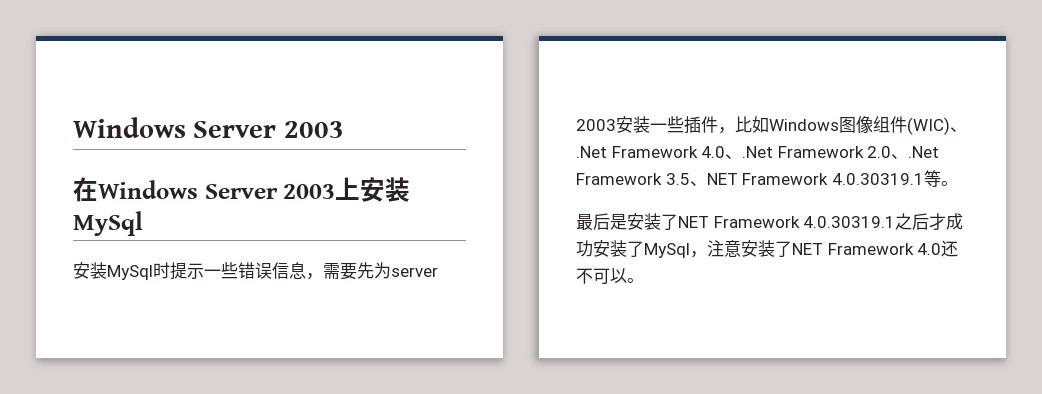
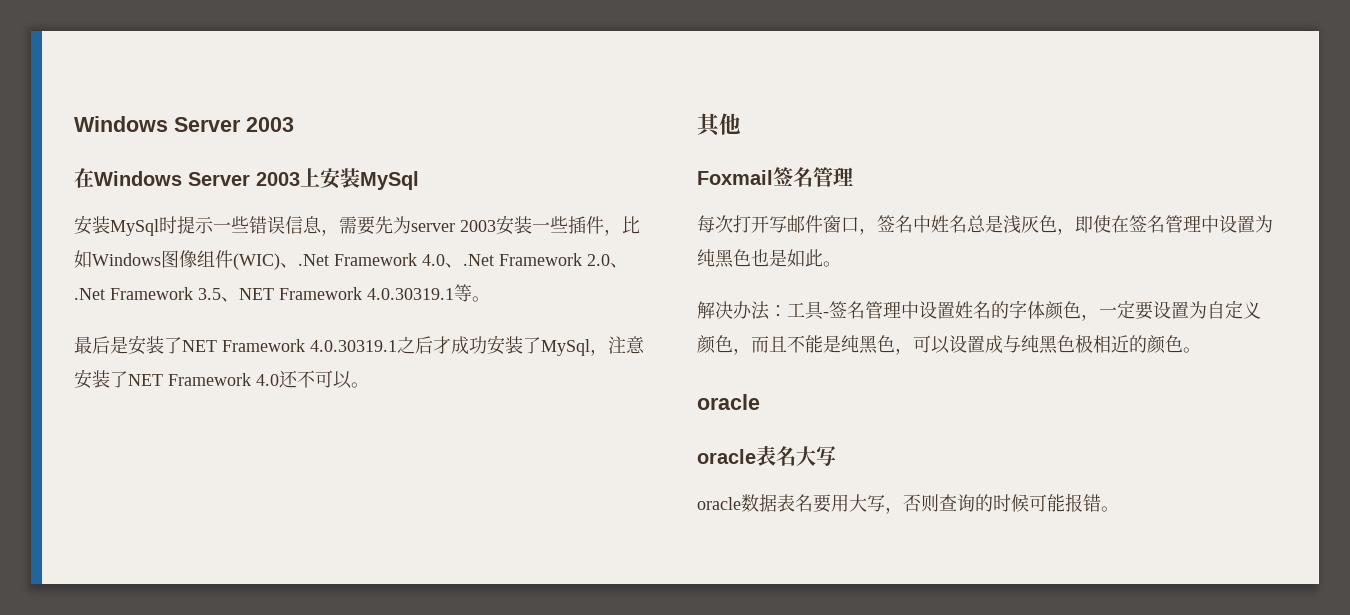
(644, 280) none -> [697,113,741,137] [697,167,853,187] [697,215,1273,235] [697,249,841,268] [697,300,1261,321] [697,334,1201,355] [697,394,760,410] [697,446,836,466] [697,493,1119,514] // 其他 // Foxmail签名管理 // 每次打开写邮件窗口，签名中姓名总是浅灰色，即使在签名管理中设置为纯黑色也是如此。 // 解决办法：工具-签名管理中设置姓名的字体颜色，一定要设置为自定义颜色，而且不能是纯黑色，可以设置成与纯黑色极相近的颜色。 // oracle // oracle表名大写 // oracle数据表名要用大写，否则查询的时候可能报错。

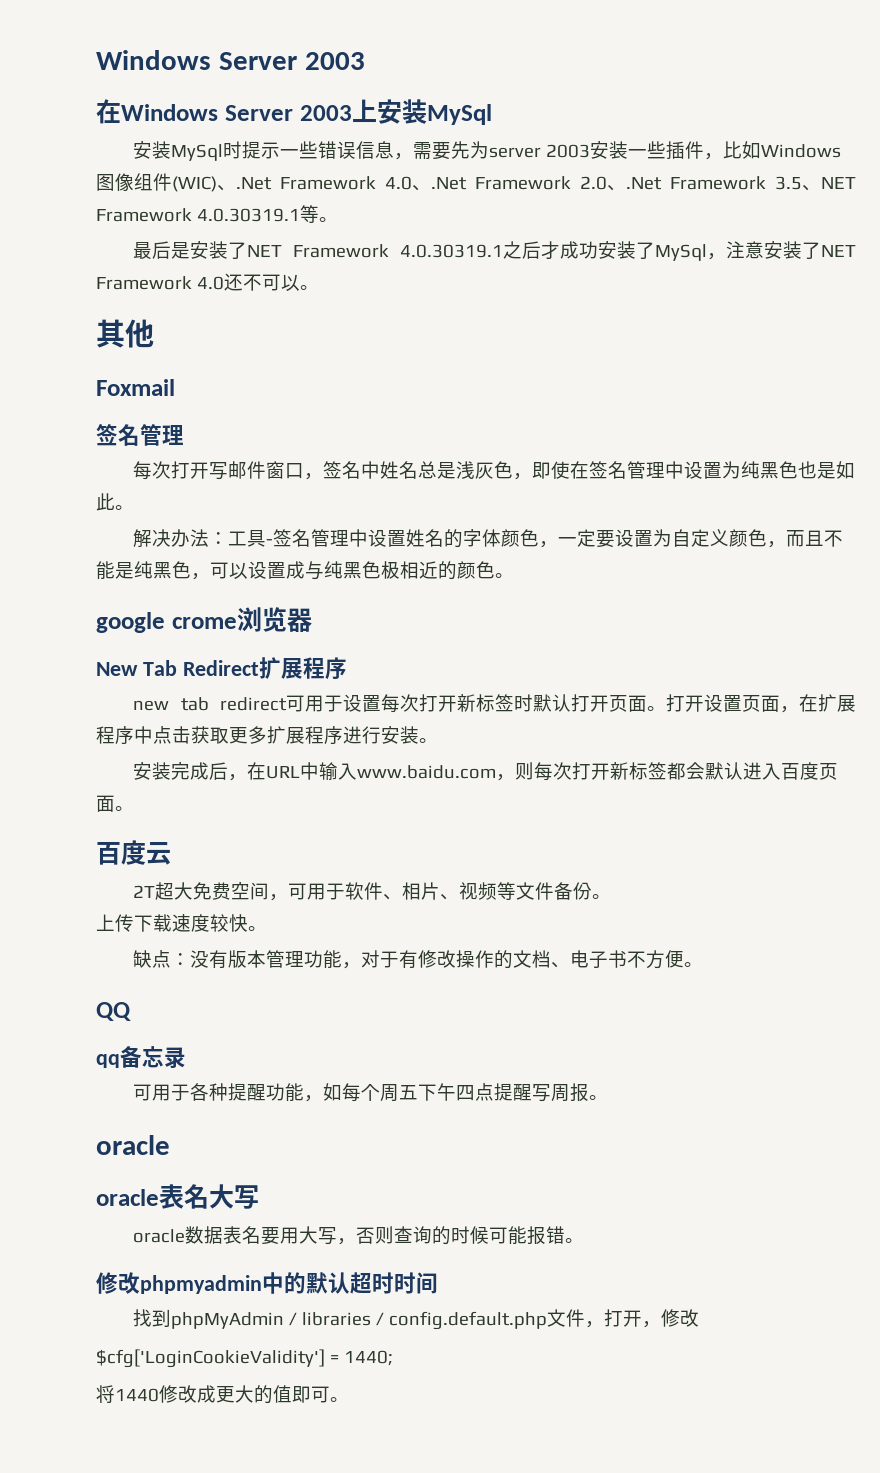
(773, 177) none -> (175, 387) //
(1201, 350) none -> [96,607,312,633] [96,657,347,680] [133,694,856,713] [96,726,438,745] [133,762,839,781] [96,795,134,812] [96,840,171,865] [133,882,612,901] [96,914,267,932] [133,950,704,969] [96,1002,131,1021] [96,1046,186,1069] [133,1083,609,1102] // google crome浏览器 // New Tab Redirect扩展程序 // new tab redirect可用于设置每次打开新标签时默认打开页面。打开设置页面，在扩展程序中点击获取更多扩展程序进行安装。 // 安装完成后，在URL中输入www.baidu.com，则每次打开新标签都会默认进入百度页面。 // 百度云 // 2T超大免费空间，可用于软件、相片、视频等文件备份。 // 上传下载速度较快。 // 缺点：没有版本管理功能，对于有修改操作的文档、电子书不方便。 // QQ // qq备忘录 // 可用于各种提醒功能，如每个周五下午四点提醒写周报。
(1119, 509) none -> [96,1272,438,1294] [133,1309,700,1330] [96,1349,393,1368] [96,1385,349,1404] // 修改phpmyadmin中的默认超时时间 // 找到phpMyAdmin / libraries / config.default.php文件，打开，修改 // $cfg['LoginCookieValidity'] = 1440; // 将1440修改成更大的值即可。

